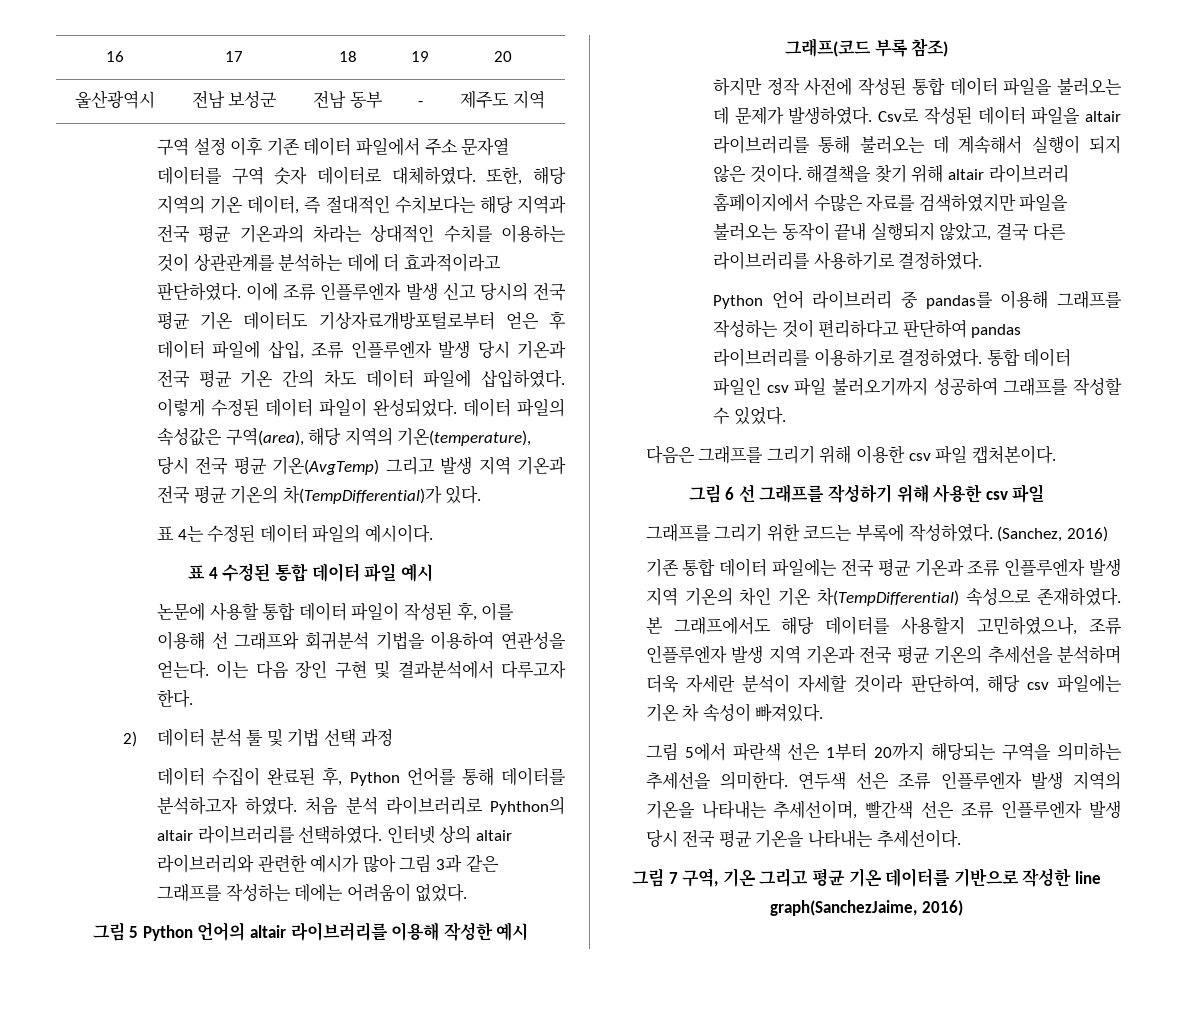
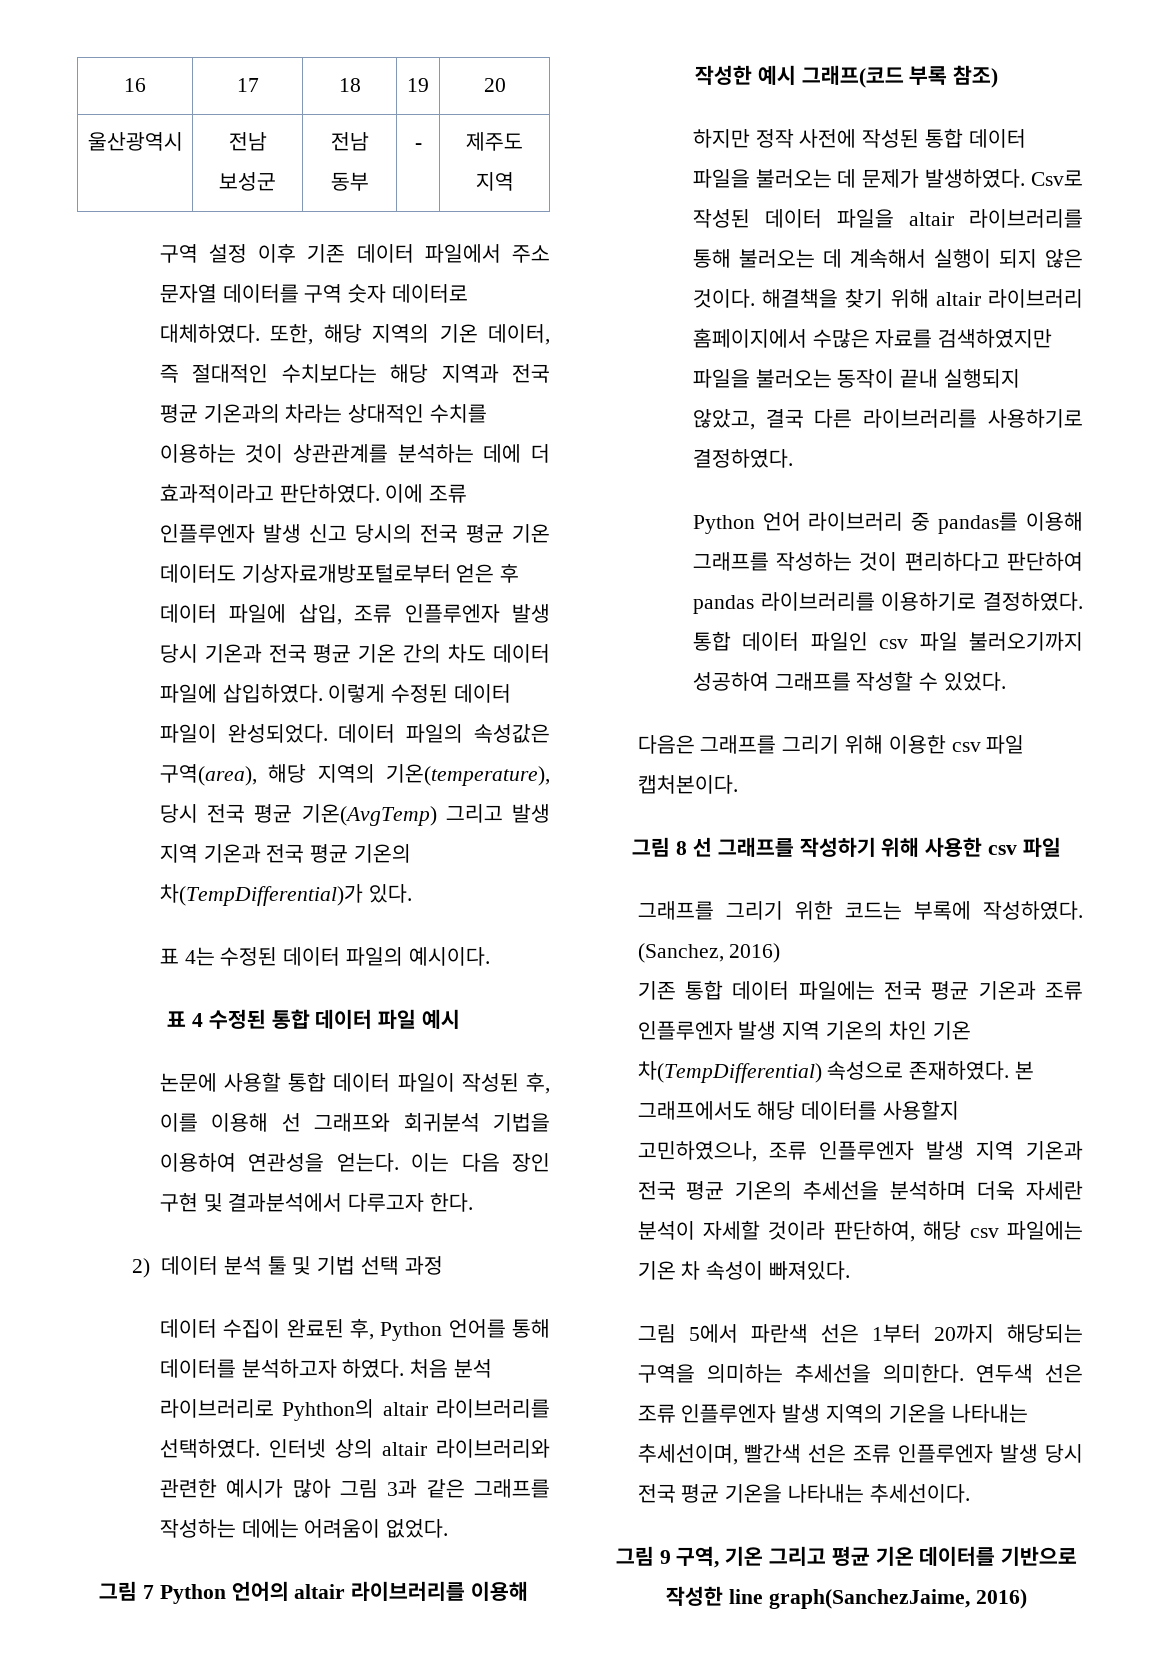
[129,926,139,938] 5 -> [142,1585,154,1599] 7
[725,487,735,500] 6 -> [676,841,688,855] 8
[668,872,678,884] 7 -> [659,1550,671,1564] 9

